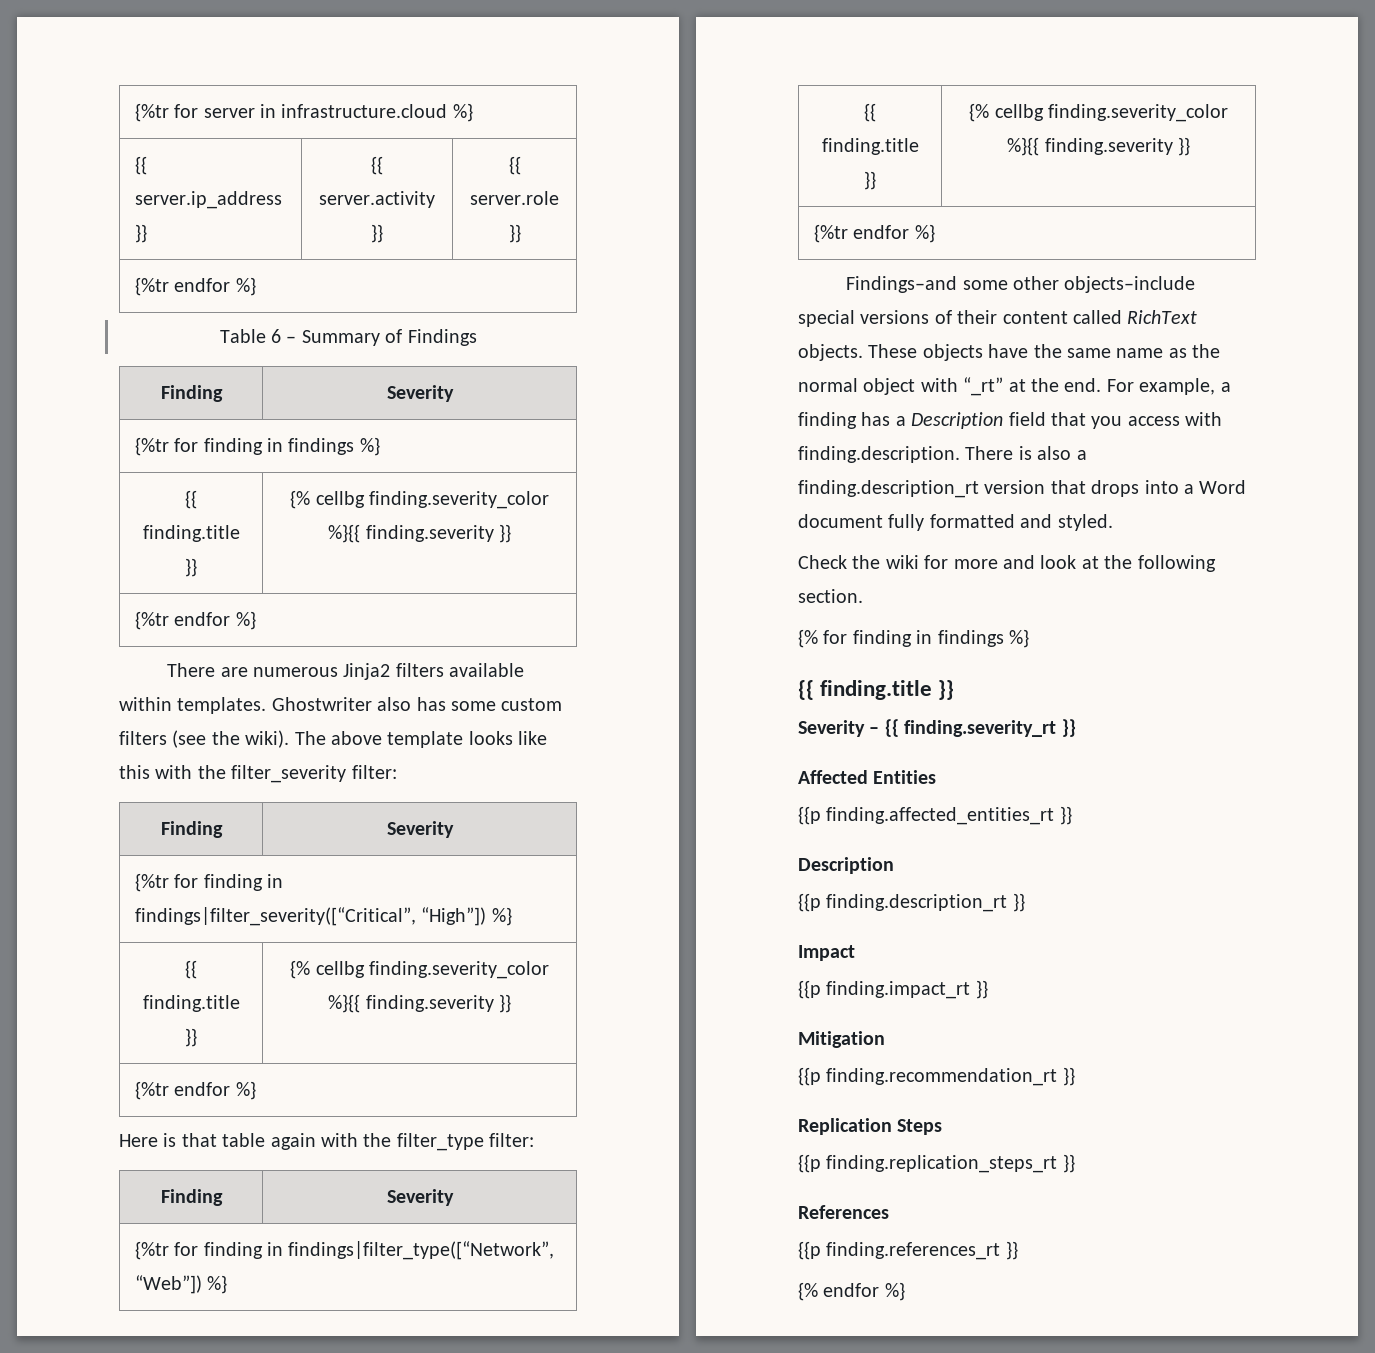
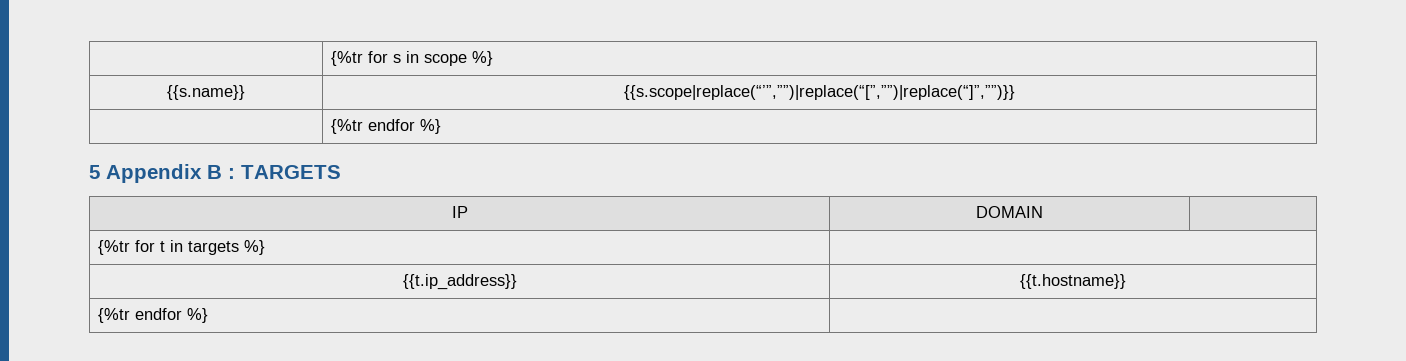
[134,103,473,122] [134,156,147,175] [134,191,282,209] [134,224,147,243] [371,156,383,175] [319,191,435,208] [371,224,383,243] [508,156,521,175] [470,191,559,205] [508,224,521,243] [134,277,256,296] [219,329,477,346] [160,385,223,402] [386,385,454,402] [134,437,380,456] [185,490,197,509] [142,525,240,542] [185,558,197,577] [290,490,549,509] [328,524,511,543] [134,611,256,630] [167,663,525,680] [119,697,563,714] [119,730,548,748] [119,765,397,783] [160,821,223,838] [386,821,454,838] [134,873,283,892] [134,907,512,926] [185,960,197,979] [142,995,240,1012] [185,1028,197,1047] [290,960,549,979] [328,994,511,1013] [134,1081,256,1100] [119,1133,535,1151] [160,1189,223,1206] [386,1189,454,1206] [134,1241,555,1260] [134,1275,228,1294] [864,103,876,122] [821,138,919,155] [864,171,876,190] [969,103,1228,122] [1007,137,1190,156] [813,224,935,243] [846,276,1196,293] [798,310,1198,327] [798,344,1221,361] [798,377,1231,396] [798,412,1223,429] [798,446,1087,463] [798,480,1247,498] [798,514,1113,531] [798,555,1216,572] [798,589,863,603] [798,629,1029,648] [798,680,955,700] [798,719,1076,737] [798,770,937,784] [798,806,1072,825] [798,857,894,874] [798,893,1025,912] [798,945,855,961] [798,980,988,999] [798,1031,885,1048] [798,1067,1075,1086] [798,1118,943,1135] [798,1154,1075,1173] [798,1205,889,1219] [798,1241,1018,1260] [798,1282,905,1301] {%tr for server in infrastructure.cloud %} // {{ server.ip_address }} | {{ server.activity }} | {{ server.role }} // {%tr endfor %} // Table 6 – Summary of Findings // Finding | Severity // {%tr for finding in findings %} // {{ finding.title }} | {% cellbg finding.severity_color %}{{ finding.severity }} // {%tr endfor %} // There are numerous Jinja2 filters available within templates. Ghostwriter also has some custom filters (see the wiki). The above template looks like this with the filter_severity filter: // Finding | Severity // {%tr for finding in findings|filter_severity([“Critical”, “High”]) %} // {{ finding.title }} | {% cellbg finding.severity_color %}{{ finding.severity }} // {%tr endfor %} // Here is that table again with the filter_type filter: // Finding | Severity // {%tr for finding in findings|filter_type([“Network”, “Web”]) %} // {{ finding.title }} | {% cellbg finding.severity_color %}{{ finding.severity }} // {%tr endfor %} // Findings–and some other objects–include special versions of their content called RichText objects. These objects have the same name as the normal object with “_rt” at the end. For example, a finding has a Description field that you access with finding.description. There is also a finding.description_rt version that drops into a Word document fully formatted and styled. // Check the wiki for more and look at the following section. // {% for finding in findings %} // {{ finding.title }} // Severity – {{ finding.severity_rt }} // Affected Entities // {{p finding.affected_entities_rt }} // Description // {{p finding.description_rt }} // Impact // {{p finding.impact_rt }} // Mitigation // {{p finding.recommendation_rt }} // Replication Steps // {{p finding.replication_steps_rt }} // References // {{p finding.references_rt }} // {% endfor %} -> [330,51,493,66] [167,85,245,100] [623,85,1015,100] [330,119,441,134] [89,164,341,183] [451,206,468,218] [975,206,1043,218] [97,240,265,255] [402,274,517,290] [1019,274,1126,289] [97,308,208,323] | {%tr for s in scope %} // {{s.name}} | {{s.scope|replace(“’”,””)|replace(“[”,””)|replace(“]”,””)}} // | {%tr endfor %} // 5 Appendix B : TARGETS // IP | DOMAIN | // {%tr for t in targets %} | // {{t.ip_address}} | {{t.hostname}} // {%tr endfor %} |

